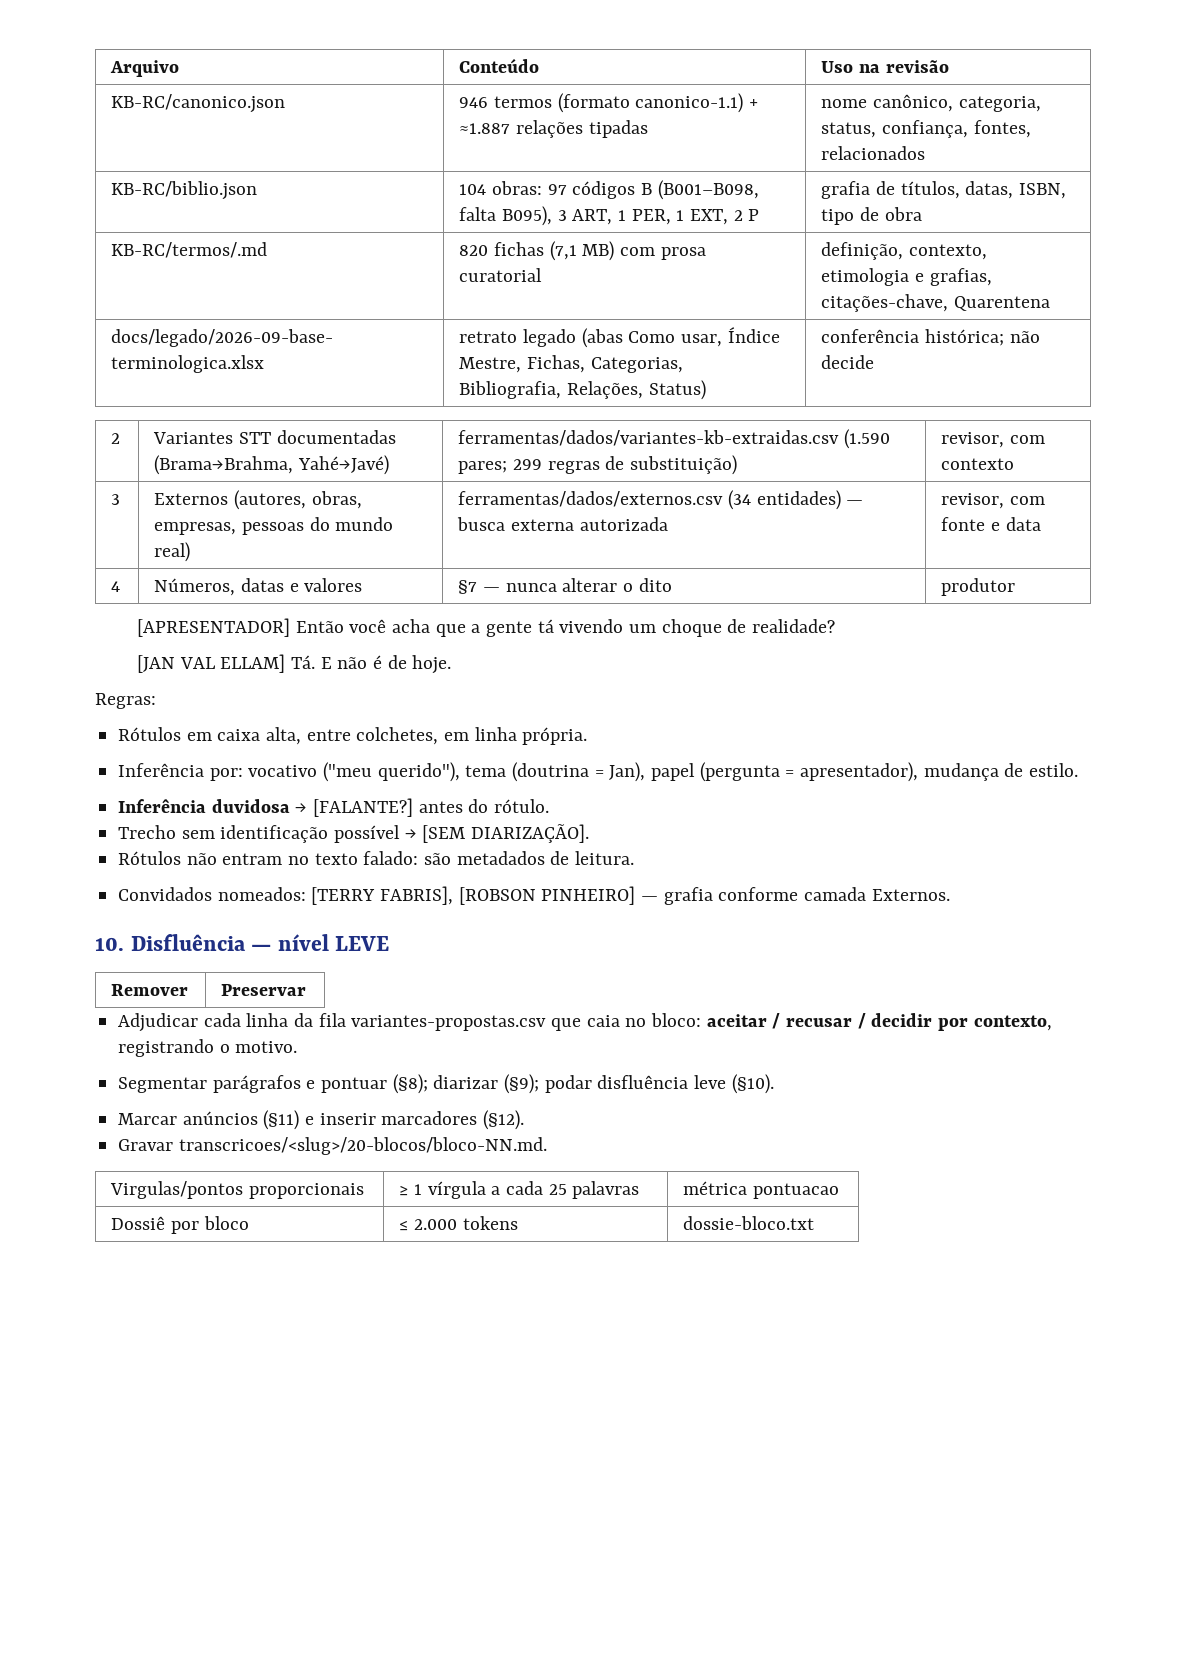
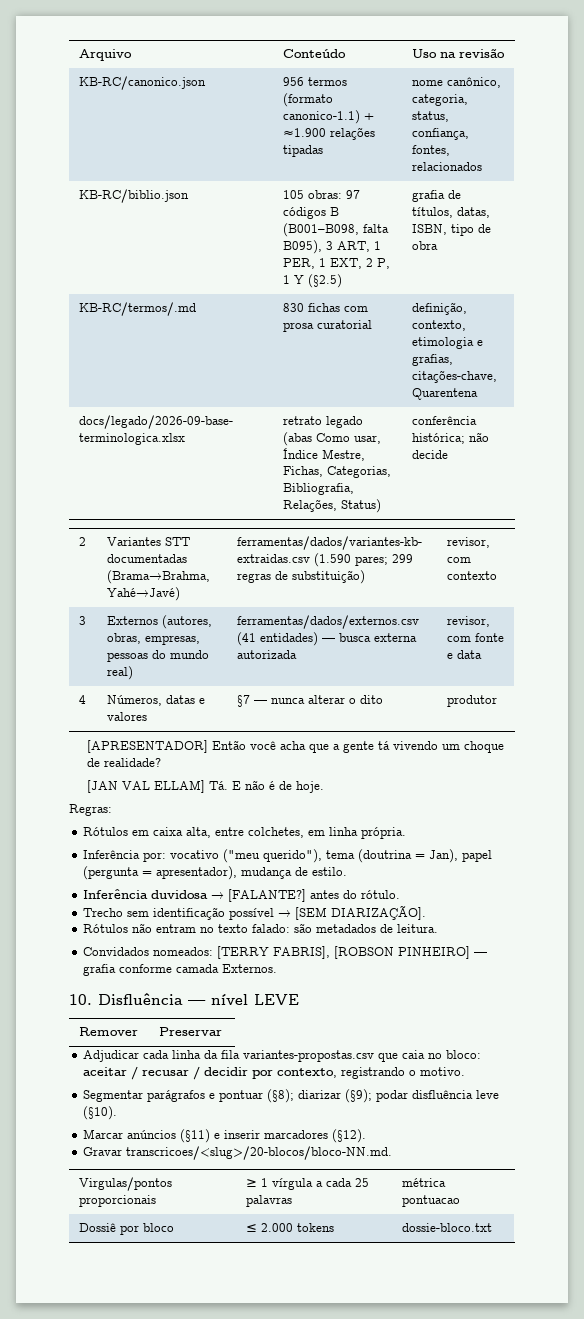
[459,97,489,108] 946 -> [283,77,305,86] 956
[459,123,511,134] ≈1.887 -> [283,128,327,137] ≈1.900
[459,184,487,195] 104 -> [283,190,305,199] 105
[748,209,760,221] P -> [377,258,391,269] [283,274,343,288] P, 1 Y (§2.5)
[459,241,615,261] 820 fichas (7,1 MB) -> [283,303,341,312] 830 fichas
[728,490,752,510] (34 -> [237,632,257,646] (41

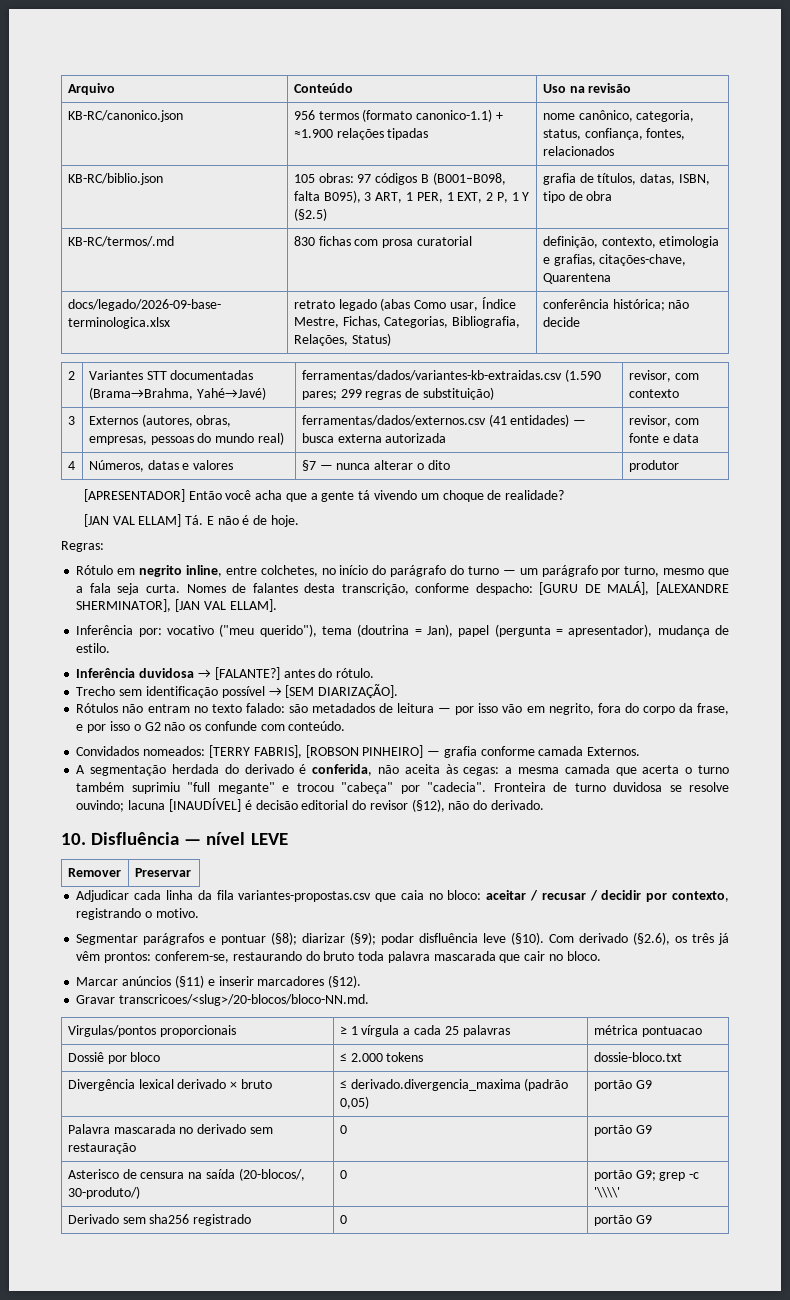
[83,827,407,839] Rótulos em caixa alta, entre colchetes, em linha própria. -> [76,565,730,577] [76,581,729,595] [76,599,277,612] Rótulo em negrito inline, entre colchetes, no início do parágrafo do turno — um parágrafo por turno, mesmo que a fala seja curta. Nomes de falantes desta transcrição, conforme despacho: [GURU DE MALÁ], [ALEXANDRE SHERMINATOR], [JAN VAL ELLAM].
[397,924,439,933] leitura. -> [397,703,730,715] [76,721,346,733] leitura — por isso vão em negrito, fora do corpo da frase, e por isso o G2 não os confunde com conteúdo.
(278, 968) none -> [76,764,729,776] [76,782,729,794] [76,798,544,812] // A segmentação herdada do derivado é conferida, não aceita às cegas: a mesma camada que acerta o turno também suprimiu "full megante" e trocou "cabeça" por "cadecia". Fronteira de turno duvidosa se resolve ouvindo; lacuna [INAUDÍVEL] é decisão editorial do revisor (§12), não do derivado.
(118, 1113) none -> [549,932,730,945] [76,951,601,963] Com derivado (§2.6), os três já vêm prontos: conferem-se, restaurando do bruto toda palavra mascarada que cair no bloco.
(493, 1227) none -> [67,1079,272,1091] [339,1078,569,1091] [339,1096,369,1109] [593,1080,652,1091] [67,1124,273,1134] [67,1143,136,1154] [339,1125,347,1134] [593,1125,652,1136] [67,1168,305,1181] [67,1186,140,1199] [339,1170,347,1179] [593,1170,700,1181] [593,1187,620,1198] [67,1214,252,1226] [339,1215,347,1224] [593,1215,652,1226] // Divergência lexical derivado × bruto | ≤ derivado.divergencia_maxima (padrão 0,05) | portão G9 // Palavra mascarada no derivado sem restauração | 0 | portão G9 // Asterisco de censura na saída (20-blocos/, 30-produto/) | 0 | portão G9; grep -c '\\\\' // Derivado sem sha256 registrado | 0 | portão G9

